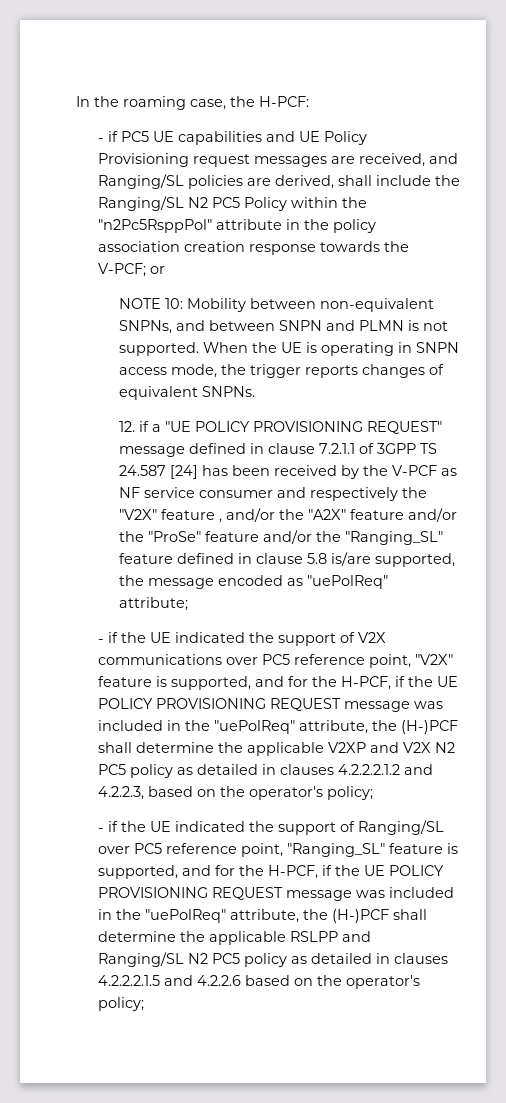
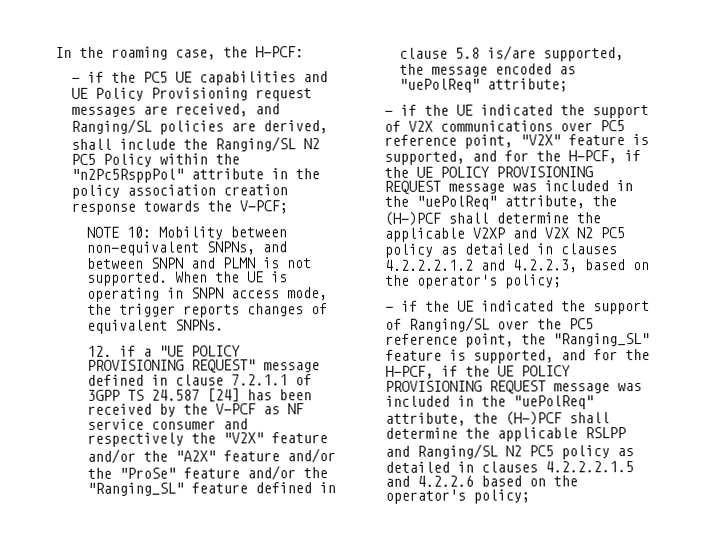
(118, 136) none -> [110,71,136,83] the
[149,266,165,274] or -> (288, 207) none
[219,518,223,523] , -> (329, 438) none
[133,843,283,857] PC5 reference point, -> [536,318,594,330] [384,333,546,348] the PC5 reference point, the

